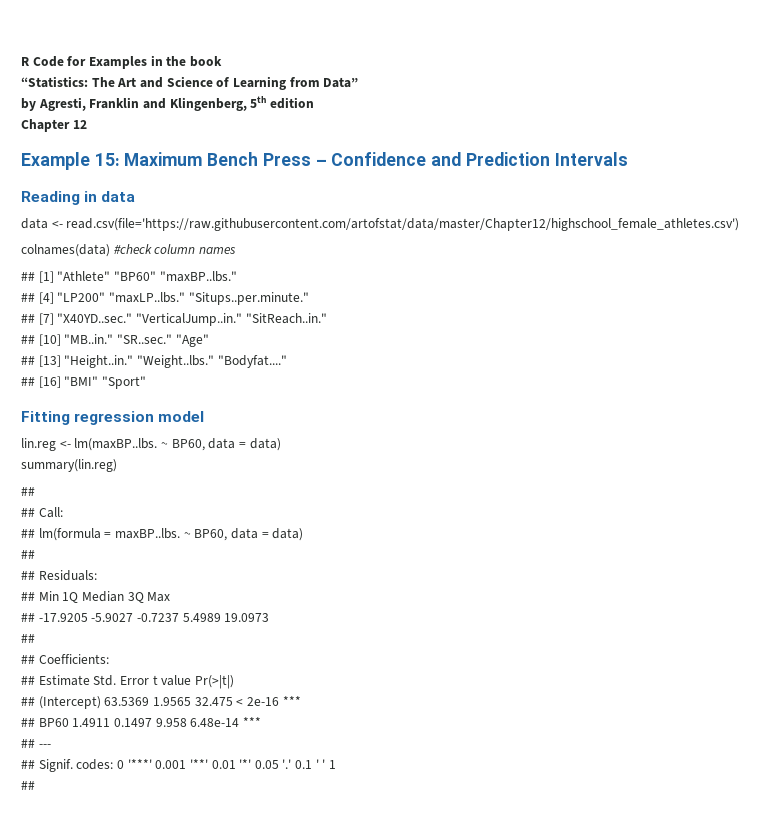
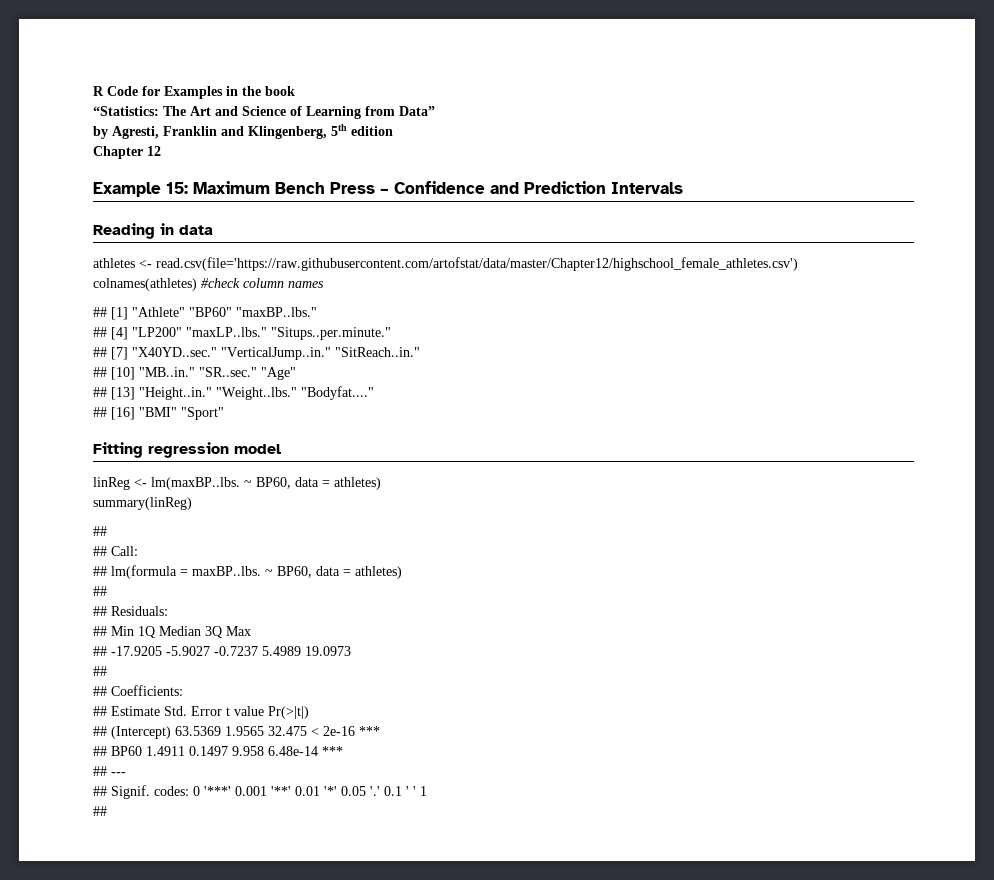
[21,218,48,229] data -> [93,258,135,268] athletes
[21,244,110,257] colnames(data) -> [93,278,197,291] colnames(athletes)
[21,438,56,451] lin.reg -> [93,477,130,490] linReg
[249,438,281,451] [21,459,117,472] data) // summary(lin.reg) -> [334,477,381,490] [93,497,192,510] athletes) // summary(linReg)
[272,528,304,541] data) -> [355,566,402,579] athletes)

